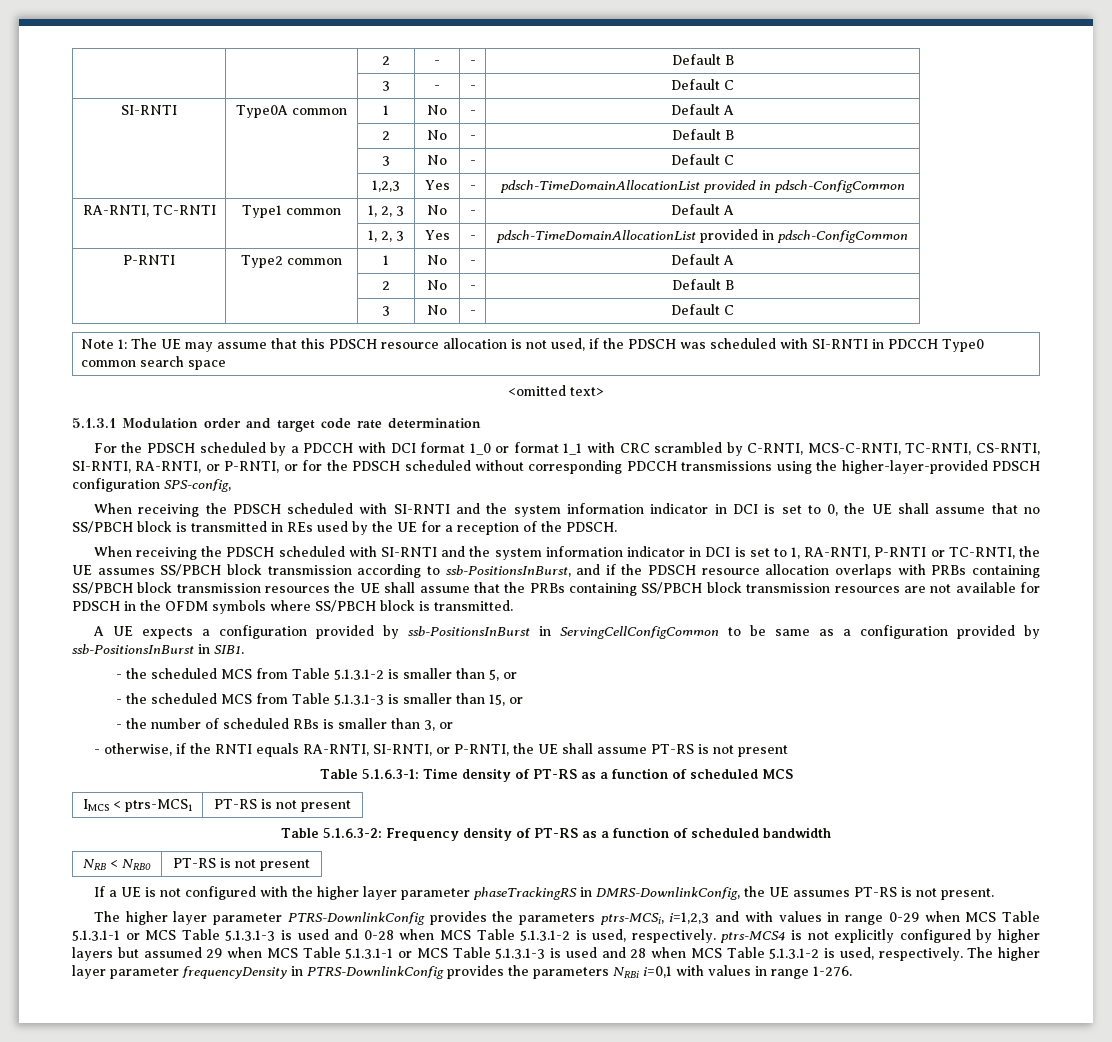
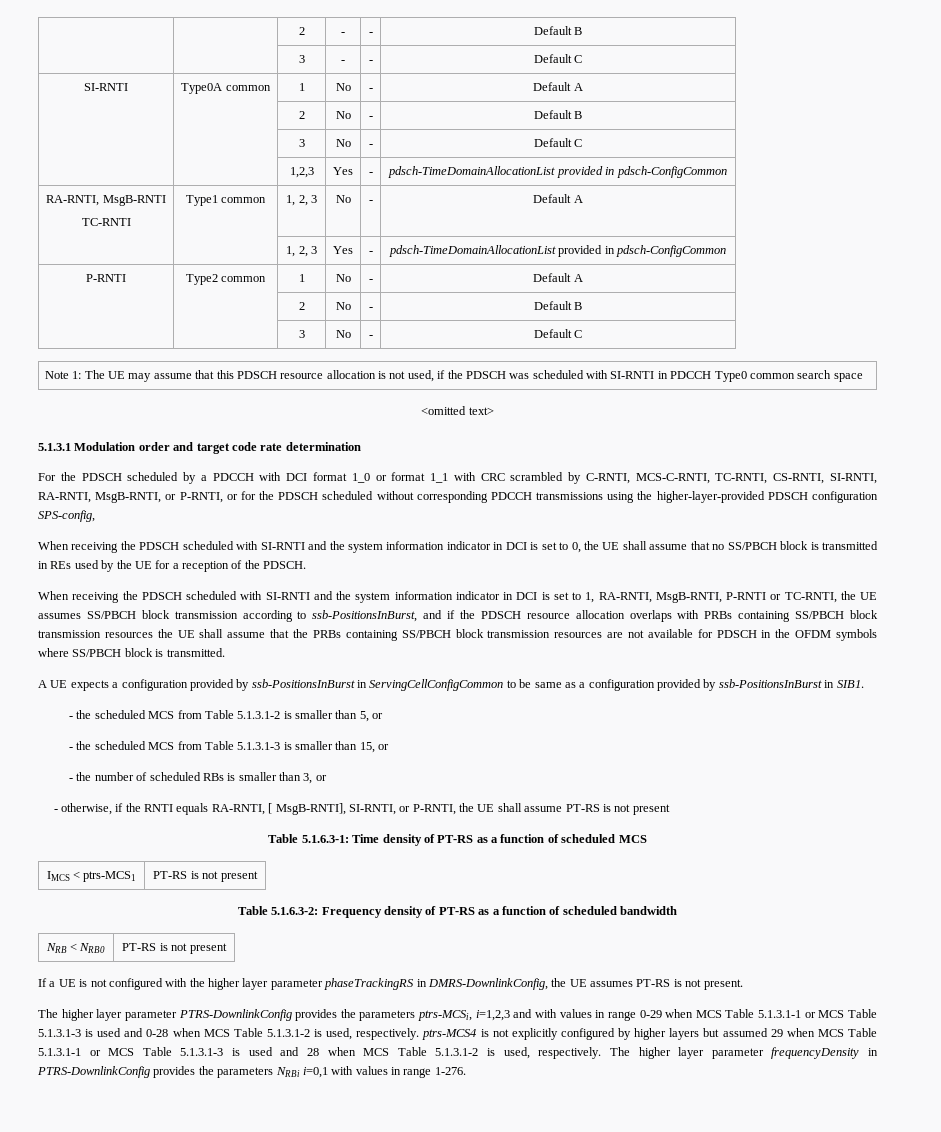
(149, 211) none -> [102,195,166,206] MsgB-RNTI //
(202, 467) none -> [95,492,162,503] MsgB-RNTI,
(871, 553) none -> [655,592,722,603] MsgB-RNTI,
(369, 750) none -> [268,803,346,815] [ MsgB-RNTI],

